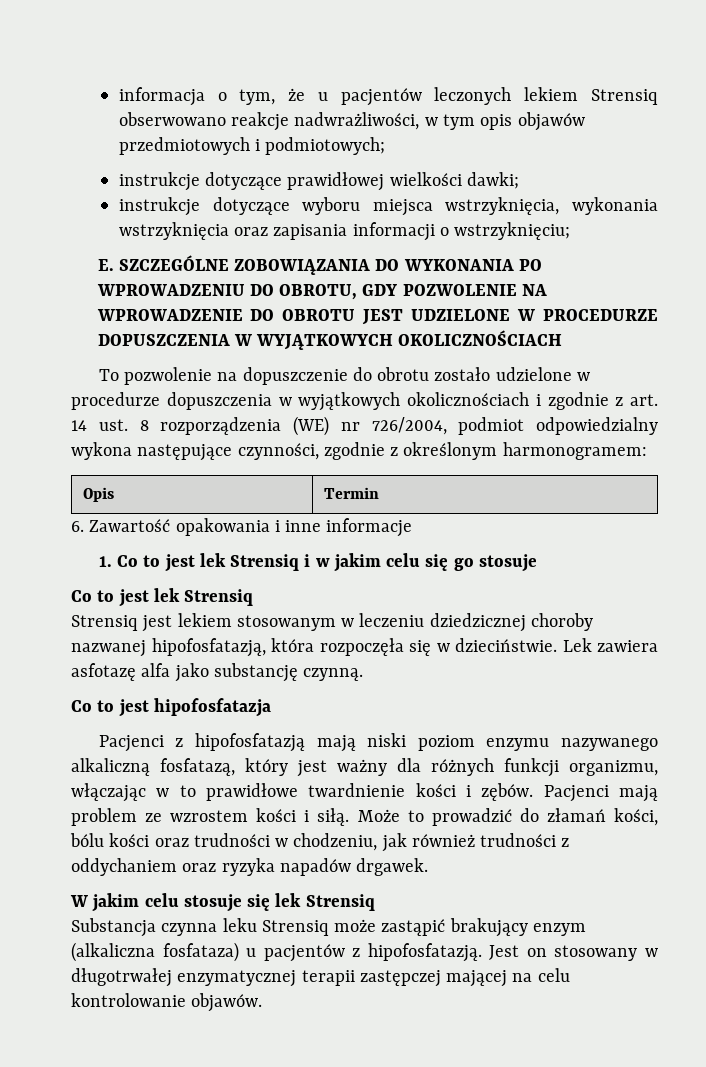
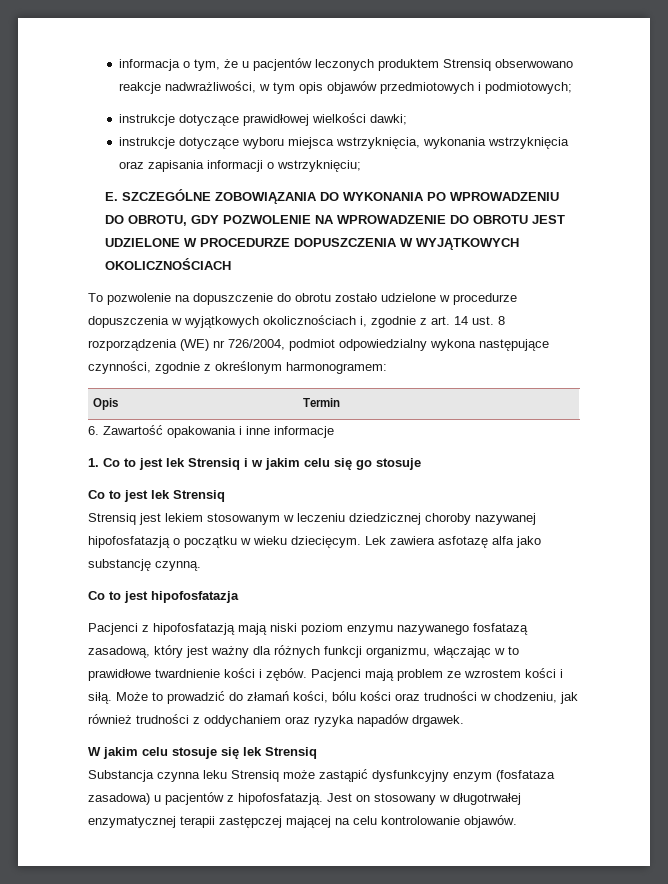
[524,87,579,101] lekiem -> [378,59,440,71] produktem
[535,394,541,406] i -> [360,316,367,327] i,
[71,638,557,657] nazwanej hipofosfatazją, która rozpoczęła się w dzieciństwie. -> [475,513,536,525] [88,536,361,548] nazywanej hipofosfatazją o początku w wieku dziecięcym.
[71,758,235,776] alkaliczną fosfatazą, -> [473,623,528,635] [88,646,150,658] fosfatazą zasadową,
[449,918,586,937] [71,942,239,962] brakujący enzym (alkaliczna fosfataza) -> [372,770,555,782] [88,793,150,805] dysfunkcyjny enzym (fosfataza zasadowa)

